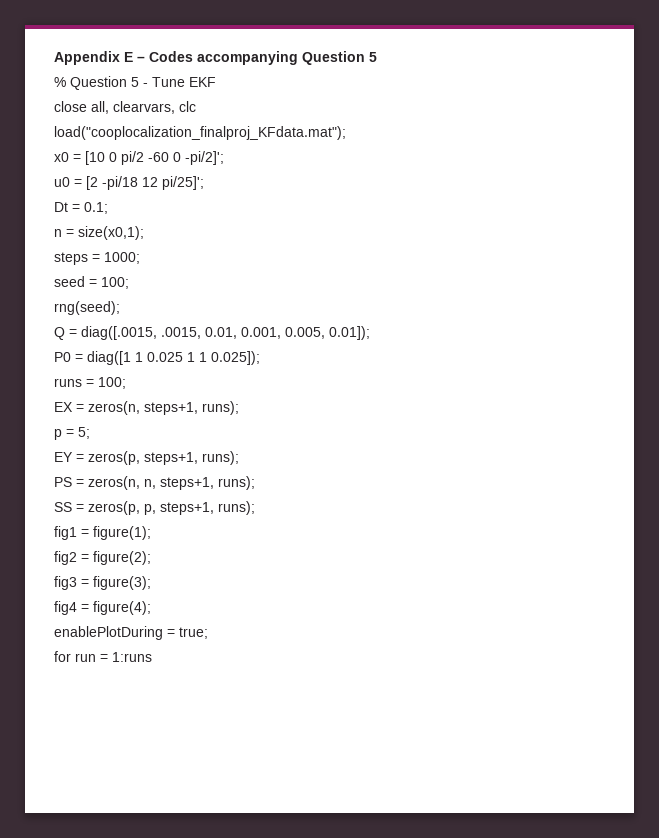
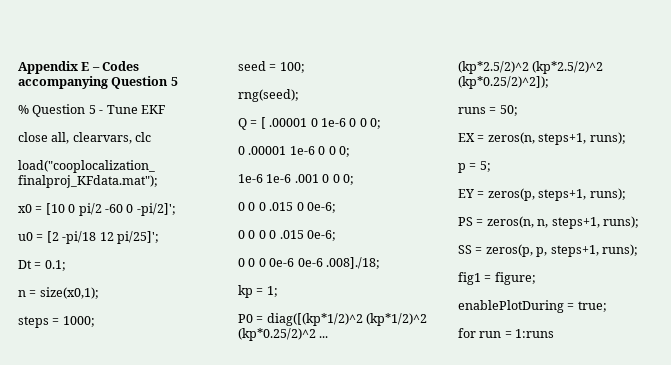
[81,326,370,340] [54,351,260,365] diag([.0015, .0015, 0.01, 0.001, 0.005, 0.01]); // P0 = diag([1 1 0.025 1 1 0.025]); -> [260,117,381,129] [238,146,350,157] [238,174,354,185] [238,202,336,213] [238,230,336,241] [238,257,380,269] [238,285,278,298] [238,313,428,326] [238,328,329,341] [458,61,604,74] [458,76,549,89] [ .00001 0 1e-6 0 0 0; // 0 .00001 1e-6 0 0 0; // 1e-6 1e-6 .001 0 0 0; // 0 0 0 .015 0 0e-6; // 0 0 0 0 .015 0e-6; // 0 0 0 0e-6 0e-6 .008]./18; // kp = 1; // P0 = diag([(kp*1/2)^2 (kp*1/2)^2 (kp*0.25/2)^2 ... // (kp*2.5/2)^2 (kp*2.5/2)^2 (kp*0.25/2)^2]);
[98,377,126,389] 100; -> [499,105,518,116] 50;
[93,526,151,540] [54,551,151,565] [54,576,151,590] [54,601,151,615] figure(1); // fig2 = figure(2); // fig3 = figure(3); // fig4 = figure(4); -> [494,272,536,285] figure;

